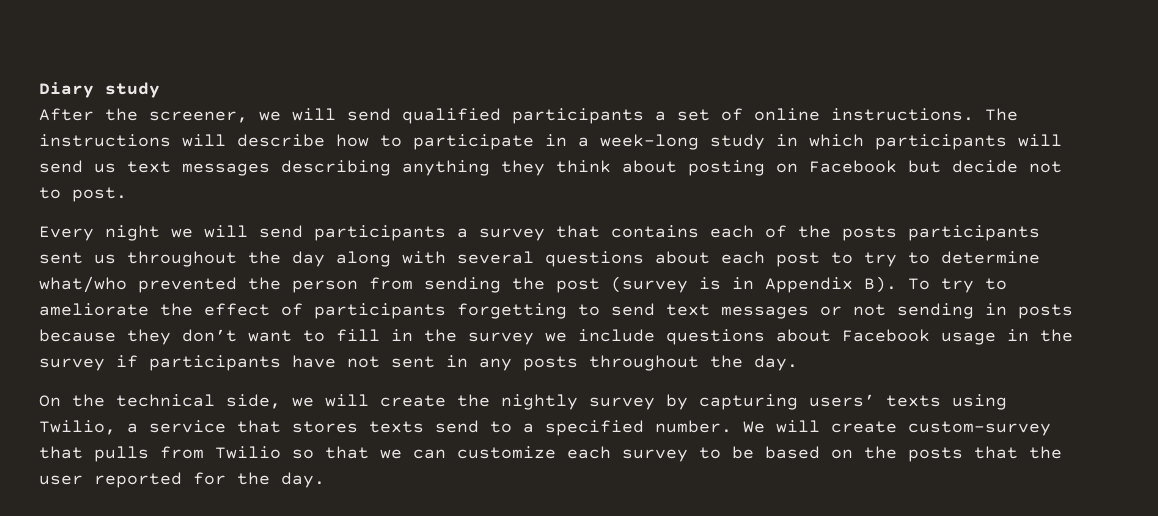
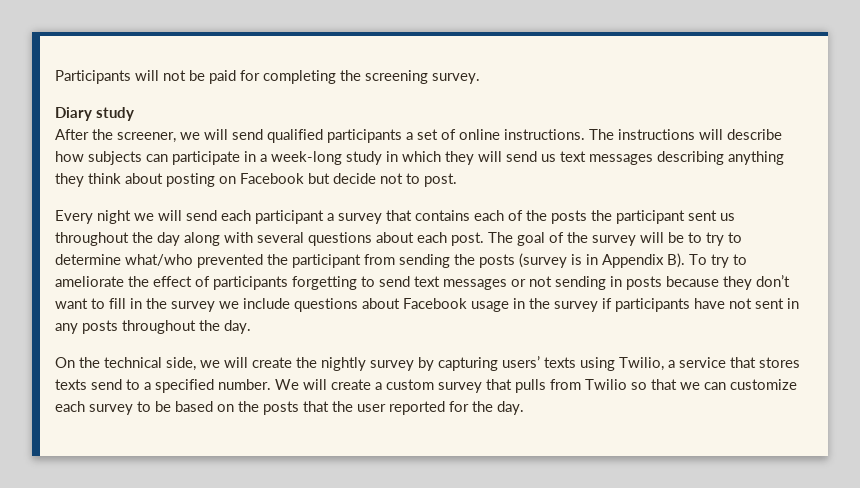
(39, 90) none -> [55,70,480,84] Participants will not be paid for completing the screening survey. //
[380,135,402,147] to -> [88,151,168,165] subjects can
[875,134,1007,150] participants -> [445,151,474,165] they
[314,225,446,241] participants -> [221,210,324,224] each participant
[908,225,1040,241] participants -> [591,210,685,224] the participant
[776,252,820,267] post -> [451,232,684,246] post. The goal of the survey will be
[292,280,358,293] person -> [292,254,361,268] participant
[556,278,600,293] post -> [479,254,515,268] posts
[908,421,1051,436] custom-survey -> [375,379,482,393] a custom survey

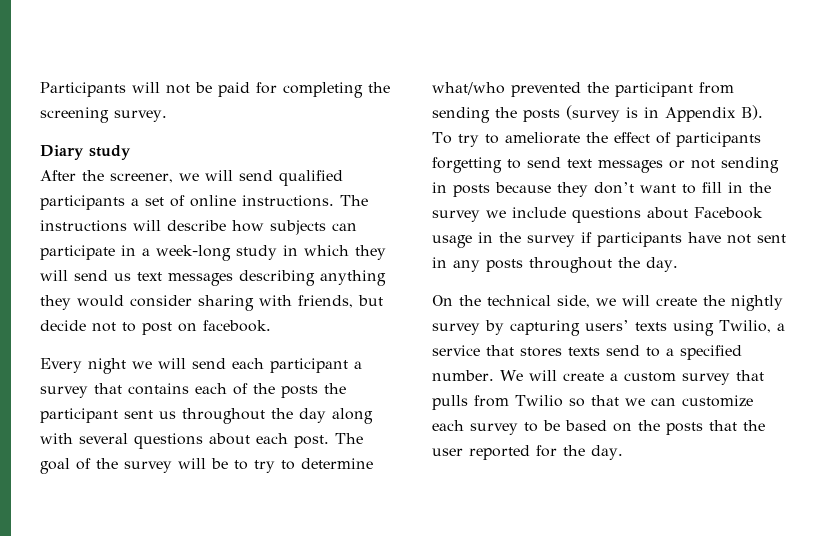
[88,173,304,187] think about posting on Facebook -> [77,295,353,311] would consider sharing with friends,
[424,173,457,187] post. -> [142,320,271,335] post on facebook.

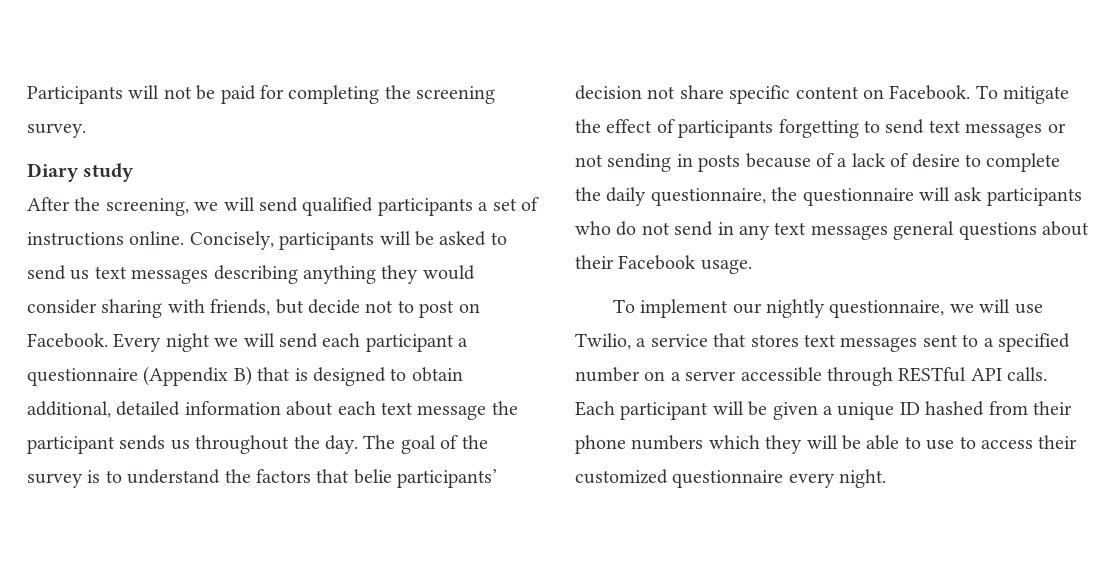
[110,173,173,183] screener, -> [105,198,189,216] screening,
[190,195,368,207] [40,220,357,235] [40,245,386,261] [40,270,68,281] online instructions. The instructions will describe how subjects can participate in a week-long study in which they will -> [27,231,507,250] instructions online. Concisely, participants will be asked to
[203,320,271,332] facebook. // -> [27,333,108,348] Facebook.
[40,383,346,398] [40,408,153,423] survey that contains each of the posts the participant sent -> [27,366,463,386] [27,401,518,420] [27,435,166,454] questionnaire (Appendix B) that is designed to obtain additional, detailed information about each text message the participant sends
[299,408,373,424] [40,433,329,449] day along with several questions about each post. -> [325,435,358,454] day.
[178,458,373,473] [432,82,734,97] [432,105,763,123] [432,132,580,147] will be to try to determine what/who prevented the participant from sending the posts (survey is in Appendix B). To try to ameliorate -> [87,469,498,488] [575,85,1070,104] is to understand the factors that belie participants’ decision not share specific content on Facebook. To mitigate
[557,182,771,197] [432,207,763,223] [432,232,786,248] [432,257,678,273] [432,295,783,311] [432,320,714,336] they don’t want to fill in the survey we include questions about Facebook usage in the survey if participants have not sent in any posts throughout the day. // On the technical side, we will create the nightly survey by capturing users’ texts using -> [816,153,1061,172] [575,187,1082,206] [575,221,1089,240] [575,255,752,274] [612,299,1043,318] of a lack of desire to complete the daily questionnaire, the questionnaire will ask participants who do not send in any text messages general questions about their Facebook usage. // To implement our nightly questionnaire, we will use
[568,345,742,360] [432,370,764,385] [432,395,753,410] [432,420,765,435] [432,445,623,460] texts send to a specified number. We will create a custom survey that pulls from Twilio so that we can customize each survey to be based on the posts that the user reported for the day. -> [804,333,1070,352] [575,367,1048,386] [575,401,1072,420] [575,435,1078,454] [575,469,887,488] text messages sent to a specified number on a server accessible through RESTful API calls. Each participant will be given a unique ID hashed from their phone numbers which they will be able to use to access their customized questionnaire every night.

